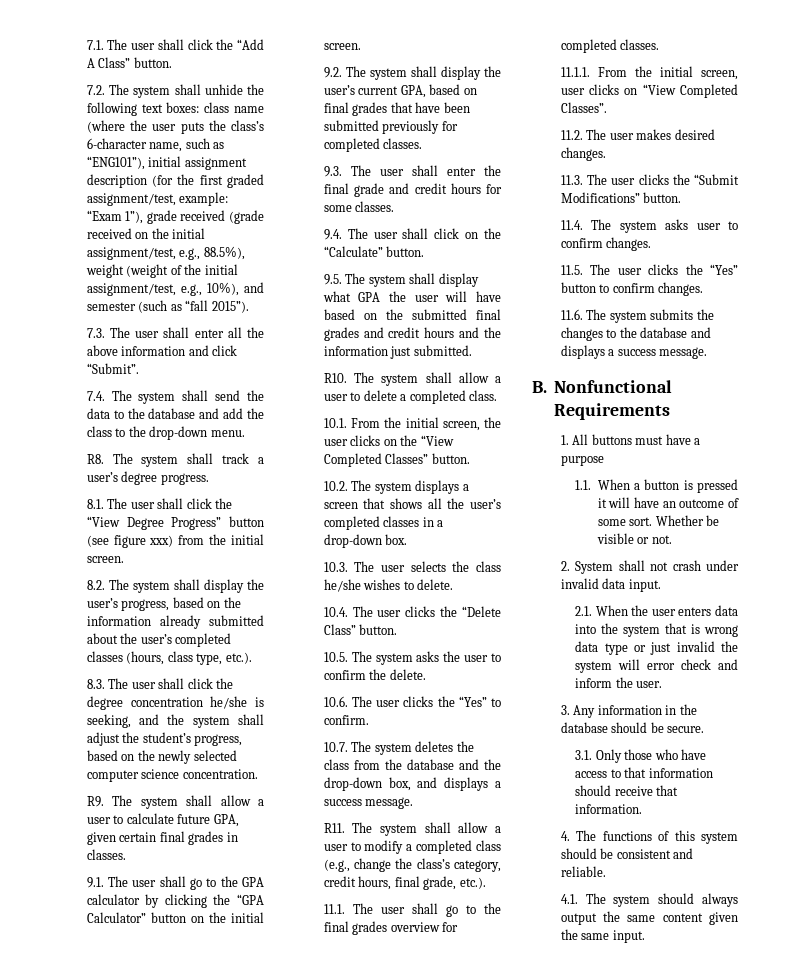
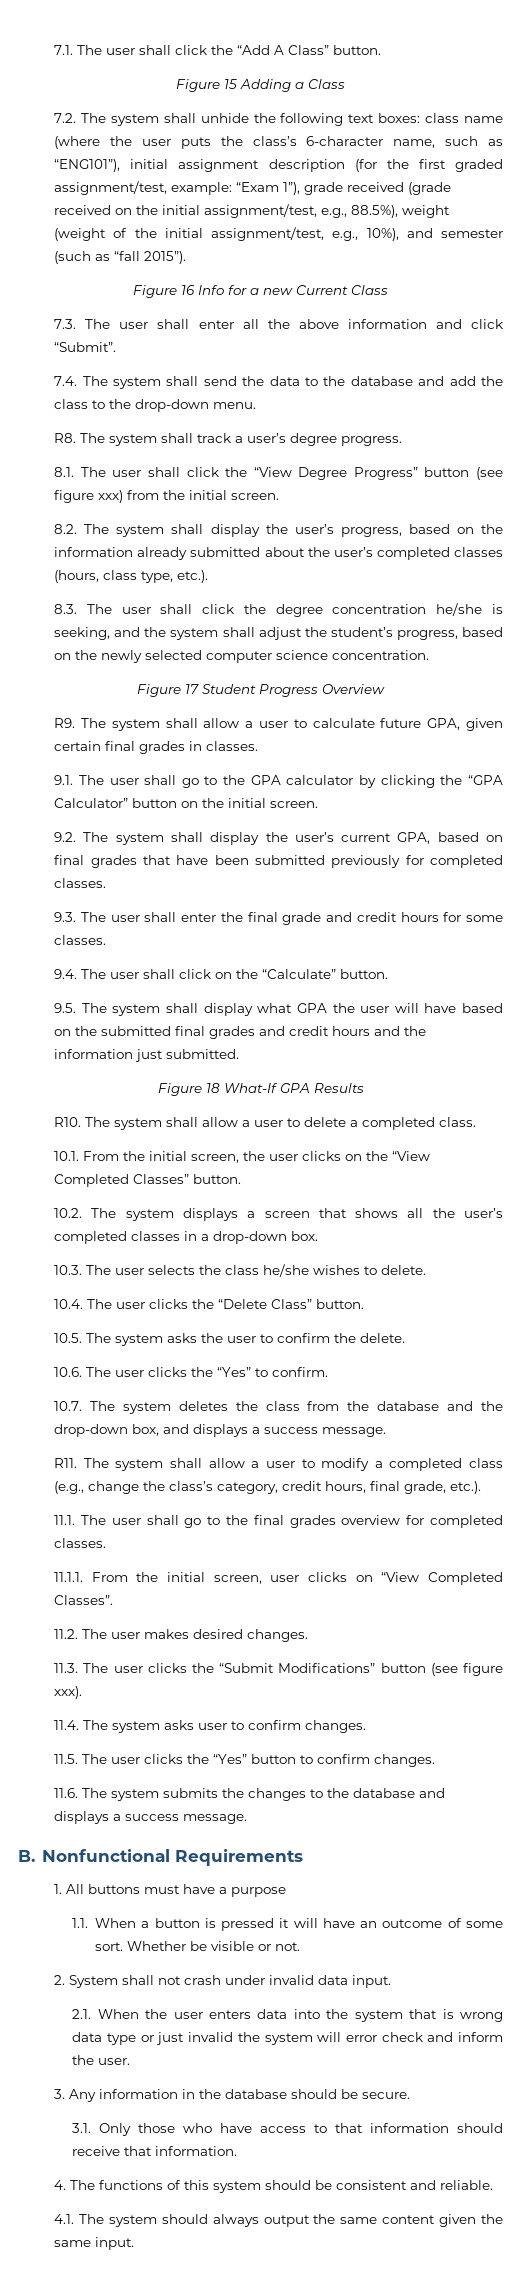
(172, 62) none -> [176,79,345,92] // Figure 15 Adding a Class
(249, 307) none -> [133,285,388,298] // Figure 16 Info for a new Current Class
(258, 774) none -> [137,684,385,697] // Figure 17 Student Progress Overview
(472, 350) none -> [157,1083,364,1096] // Figure 18 What-If GPA Results
[643,192,682,203] button. -> [380,1663,503,1676] [54,1686,83,1699] button (see figure xxx).

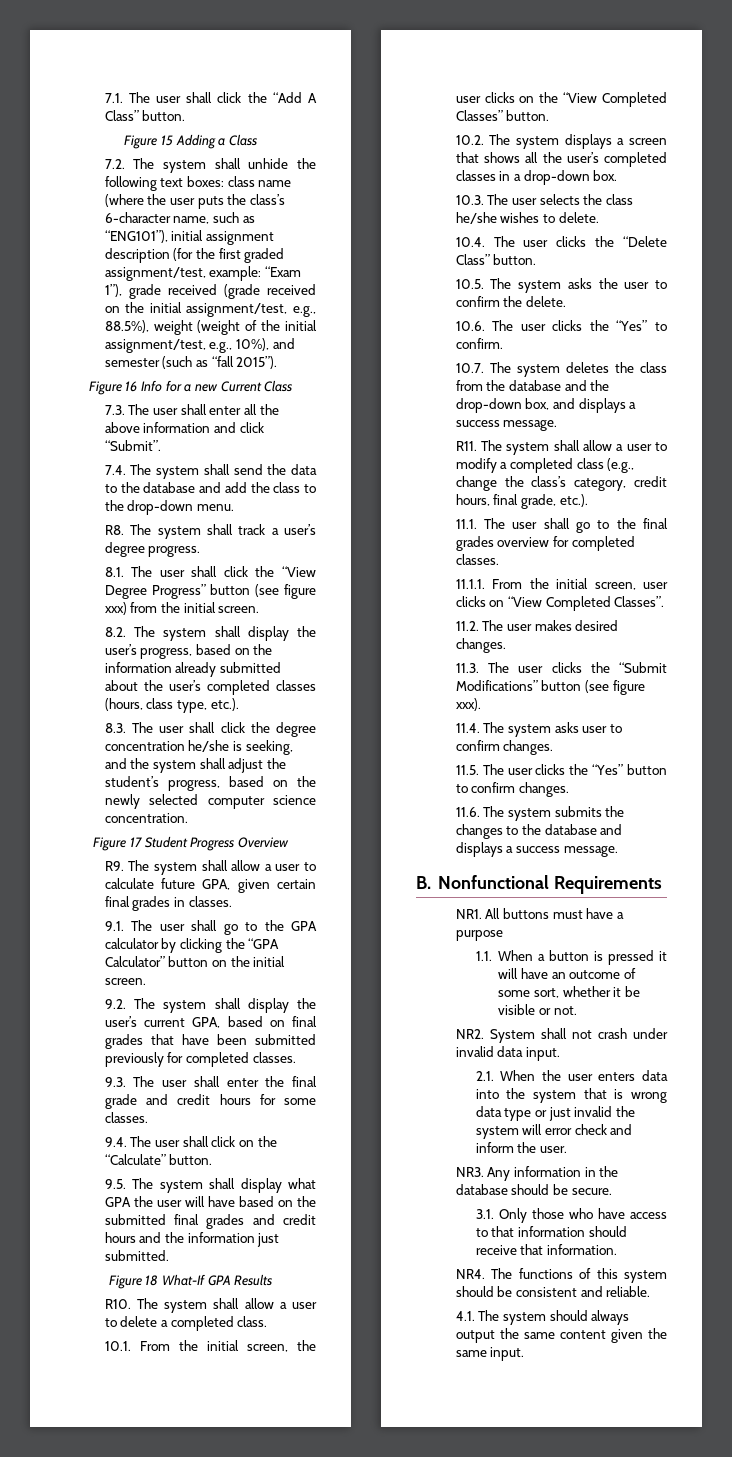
[54,1884,63,1894] 1. -> [455,909,482,919] NR1.
[95,1941,187,1951] sort. Whether -> [534,986,622,998] sort, whether it
[54,1975,66,1985] 2. -> [455,1029,484,1039] NR2.
[54,2089,66,2099] 3. -> [455,1167,484,1177] NR3.
[54,2180,67,2190] 4. -> [455,1269,485,1279] NR4.

